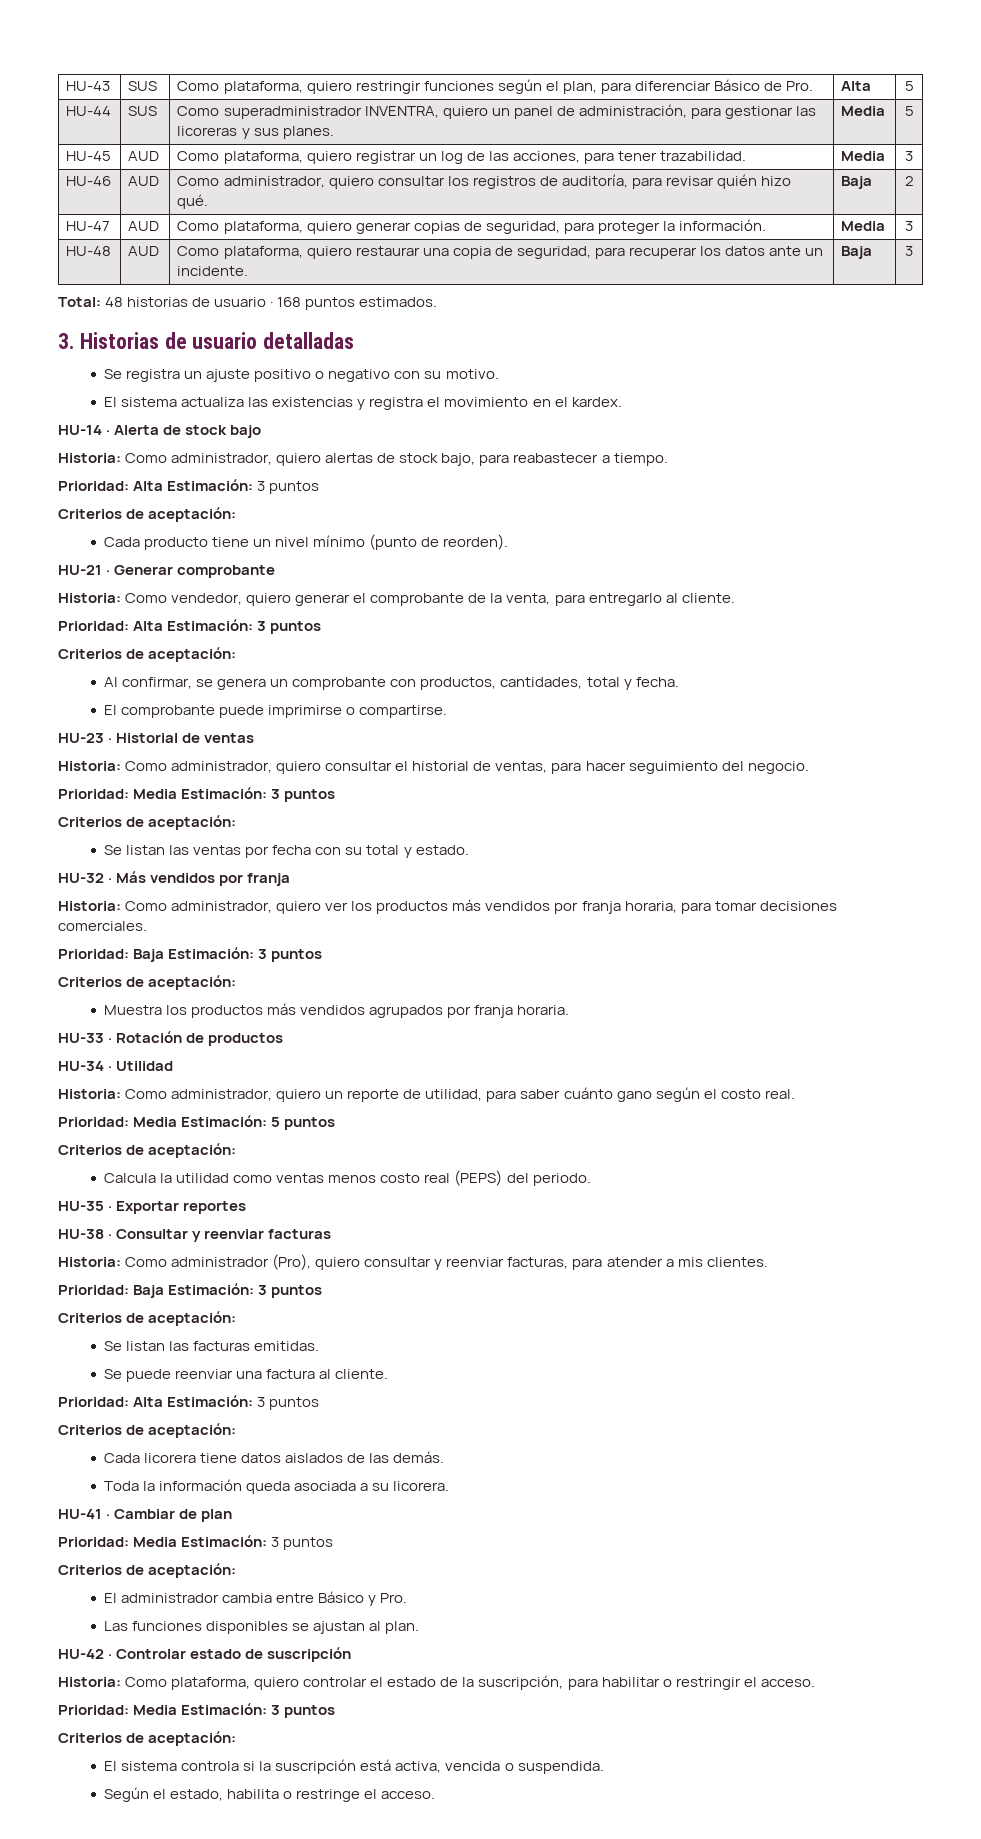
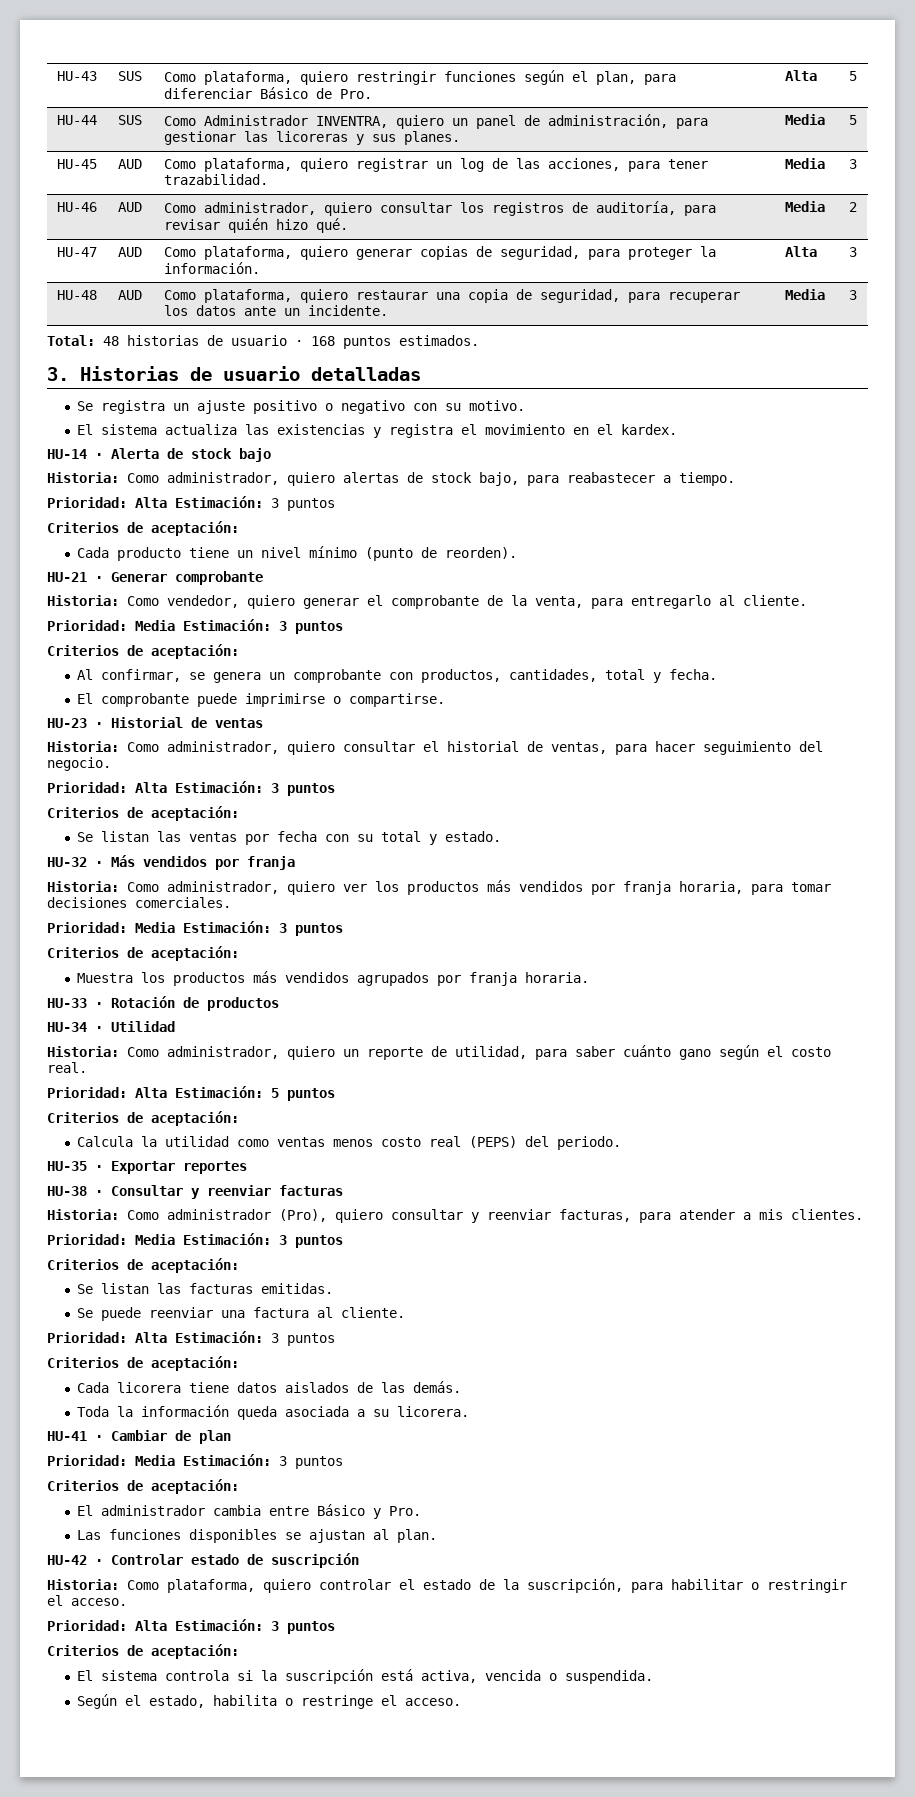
[223,106,362,119] superadministrador -> [204,115,309,126] Administrador
[841,176,873,189] Baja -> [785,201,826,212] Media
[841,221,886,231] Media -> [785,246,818,257] Alta
[841,246,873,259] Baja -> [785,289,826,300] Media
[133,621,164,631] Alta -> [135,620,175,631] Media
[133,789,178,799] Media -> [135,782,167,793] Alta
[133,949,165,962] Baja -> [135,922,175,933] Media
[133,1117,178,1127] Media -> [135,1087,167,1098] Alta
[133,1285,165,1298] Baja -> [135,1234,175,1245] Media
[133,1705,178,1715] Media -> [135,1620,167,1631] Alta

